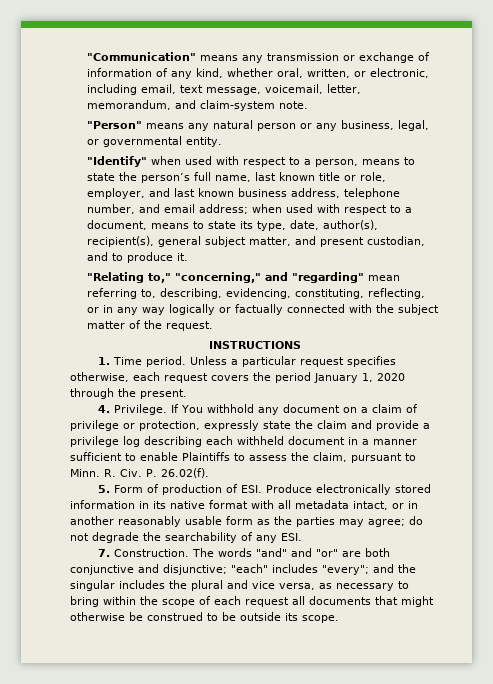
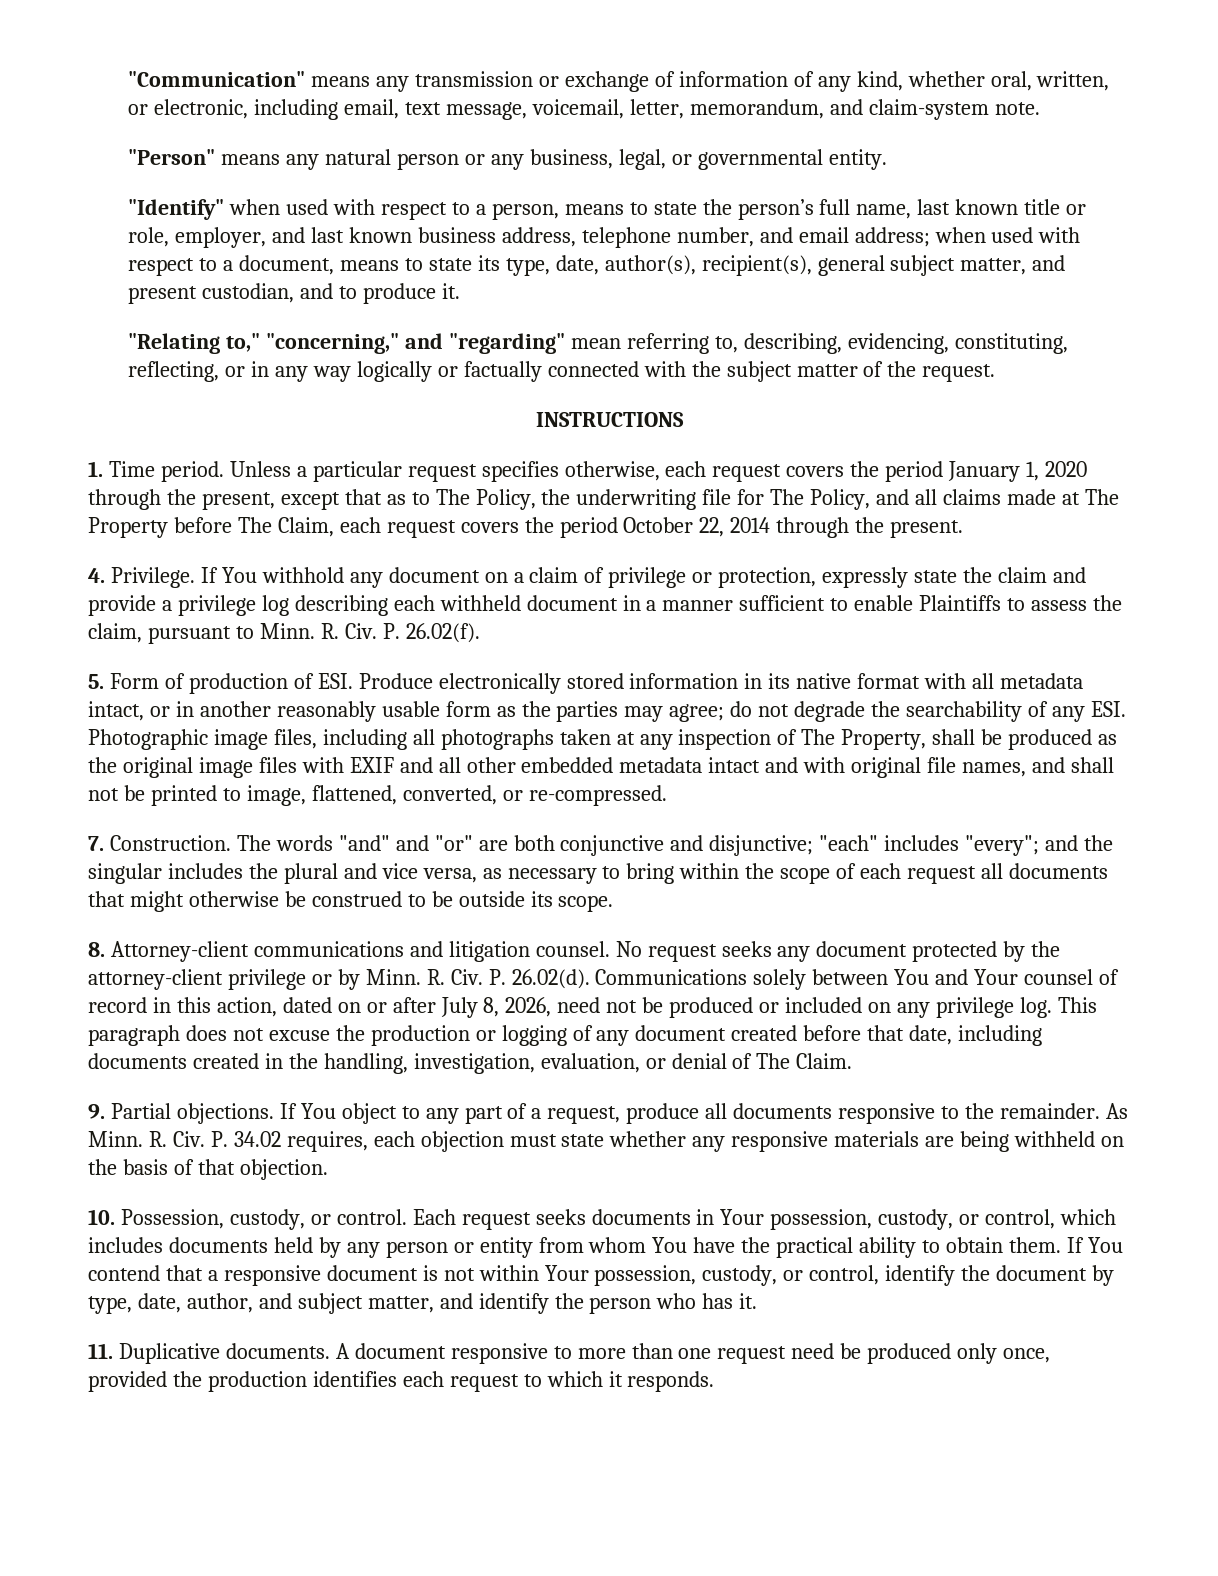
(136, 392) none -> [201,489,1119,510] [88,517,885,538] present, except that as to The Policy, the underwriting file for The Policy, and all claims made at The Property before The Claim, each request covers the period October 22, 2014 through the
(302, 537) none -> [88,729,1118,750] [88,757,1114,778] [88,785,667,806] Photographic image files, including all photographs taken at any inspection of The Property, shall be produced as the original image files with EXIF and all other embedded metadata intact and with original file names, and shall not be printed to image, flattened, converted, or re-compressed.
(339, 619) none -> [88,941,1061,962] [88,969,1120,990] [88,997,1097,1018] [88,1025,1043,1046] [88,1053,853,1074] [88,1103,1128,1124] [88,1131,1124,1152] [88,1159,328,1180] [88,1209,1117,1230] [88,1237,1123,1258] [88,1265,1115,1286] [88,1293,758,1314] [88,1343,1051,1364] [88,1371,715,1392] // 8. Attorney-client communications and litigation counsel. No request seeks any document protected by the attorney-client privilege or by Minn. R. Civ. P. 26.02(d). Communications solely between You and Your counsel of record in this action, dated on or after July 8, 2026, need not be produced or included on any privilege log. This paragraph does not excuse the production or logging of any document created before that date, including documents created in the handling, investigation, evaluation, or denial of The Claim. // 9. Partial objections. If You object to any part of a request, produce all documents responsive to the remainder. As Minn. R. Civ. P. 34.02 requires, each objection must state whether any responsive materials are being withheld on the basis of that objection. // 10. Possession, custody, or control. Each request seeks documents in Your possession, custody, or control, which includes documents held by any person or entity from whom You have the practical ability to obtain them. If You contend that a responsive document is not within Your possession, custody, or control, identify the document by type, date, author, and subject matter, and identify the person who has it. // 11. Duplicative documents. A document responsive to more than one request need be produced only once, provided the production identifies each request to which it responds.

